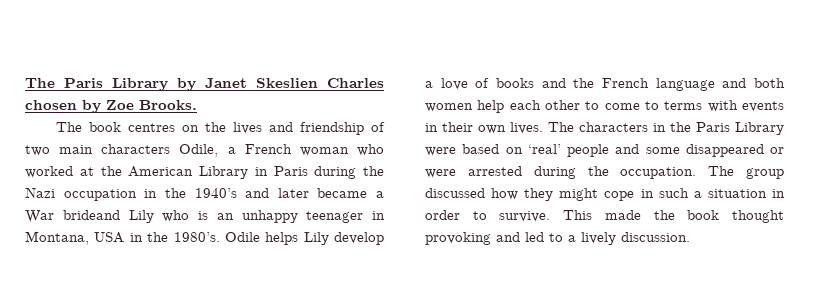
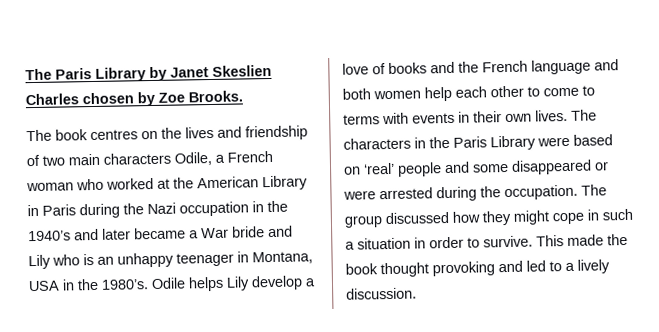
[62,210,120,220] brideand -> [232,225,293,238] bride and

